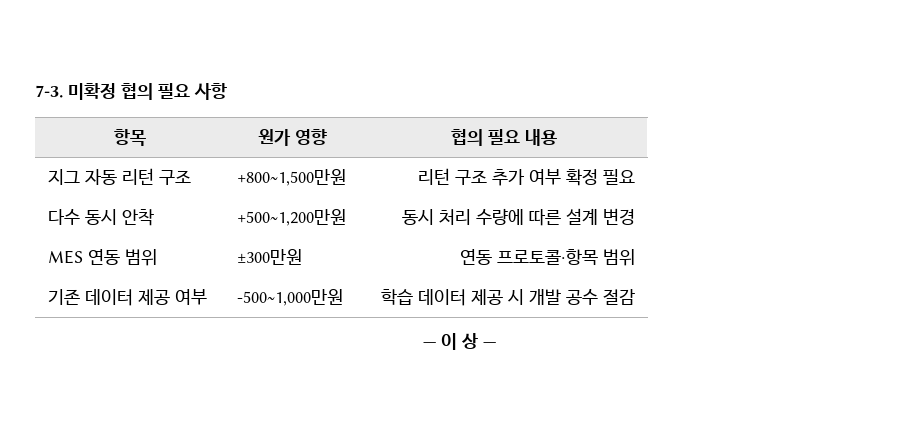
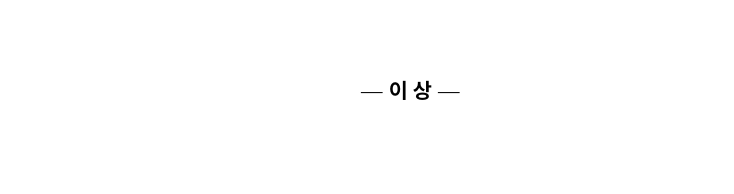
[35,83,227,100] [114,129,146,146] [257,129,327,146] [450,129,557,146] [47,168,191,185] [236,169,346,186] [418,168,636,186] [47,209,154,226] [236,209,346,226] [402,208,636,226] [47,249,157,266] [236,249,302,265] [460,249,636,266] [47,289,207,306] [236,289,343,306] [381,289,636,306] 7-3. 미확정 협의 필요 사항 // 항목 | 원가 영향 | 협의 필요 내용 // 지그 자동 리턴 구조 | +800~1,500만원 | 리턴 구조 추가 여부 확정 필요 // 다수 동시 안착 | +500~1,200만원 | 동시 처리 수량에 따른 설계 변경 // MES 연동 범위 | ±300만원 | 연동 프로토콜·항목 범위 // 기존 데이터 제공 여부 | -500~1,000만원 | 학습 데이터 제공 시 개발 공수 절감 // -> (359, 95) none

